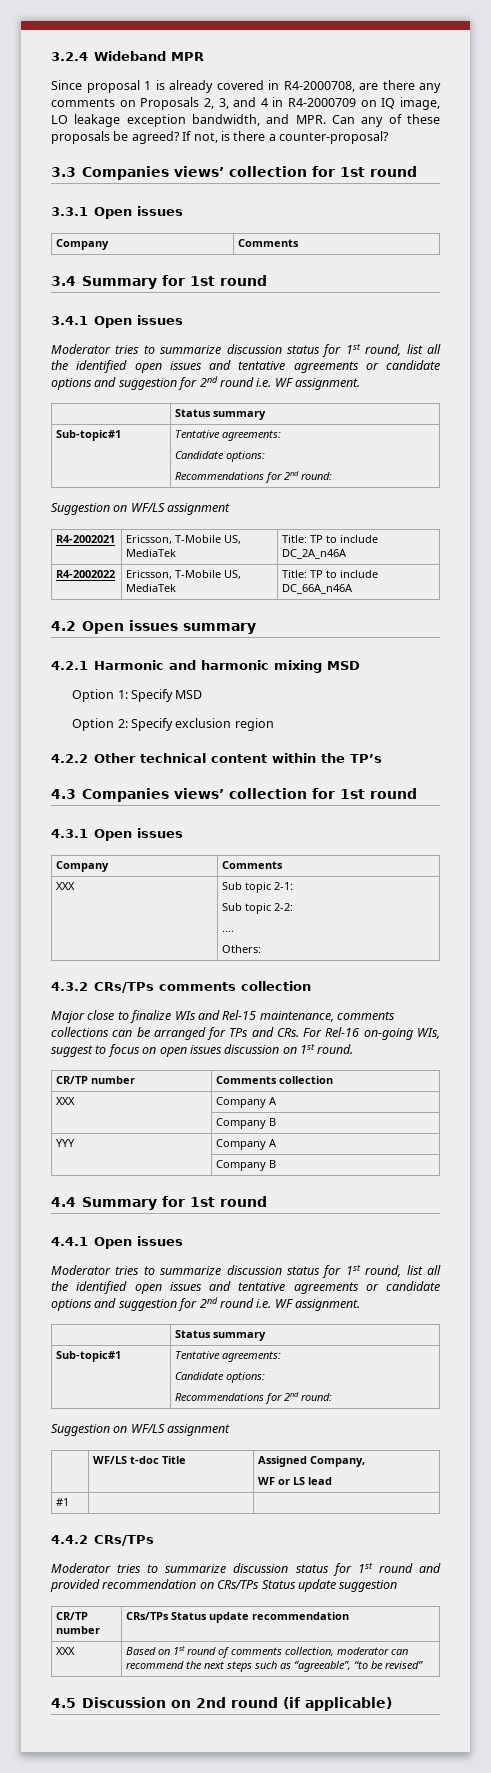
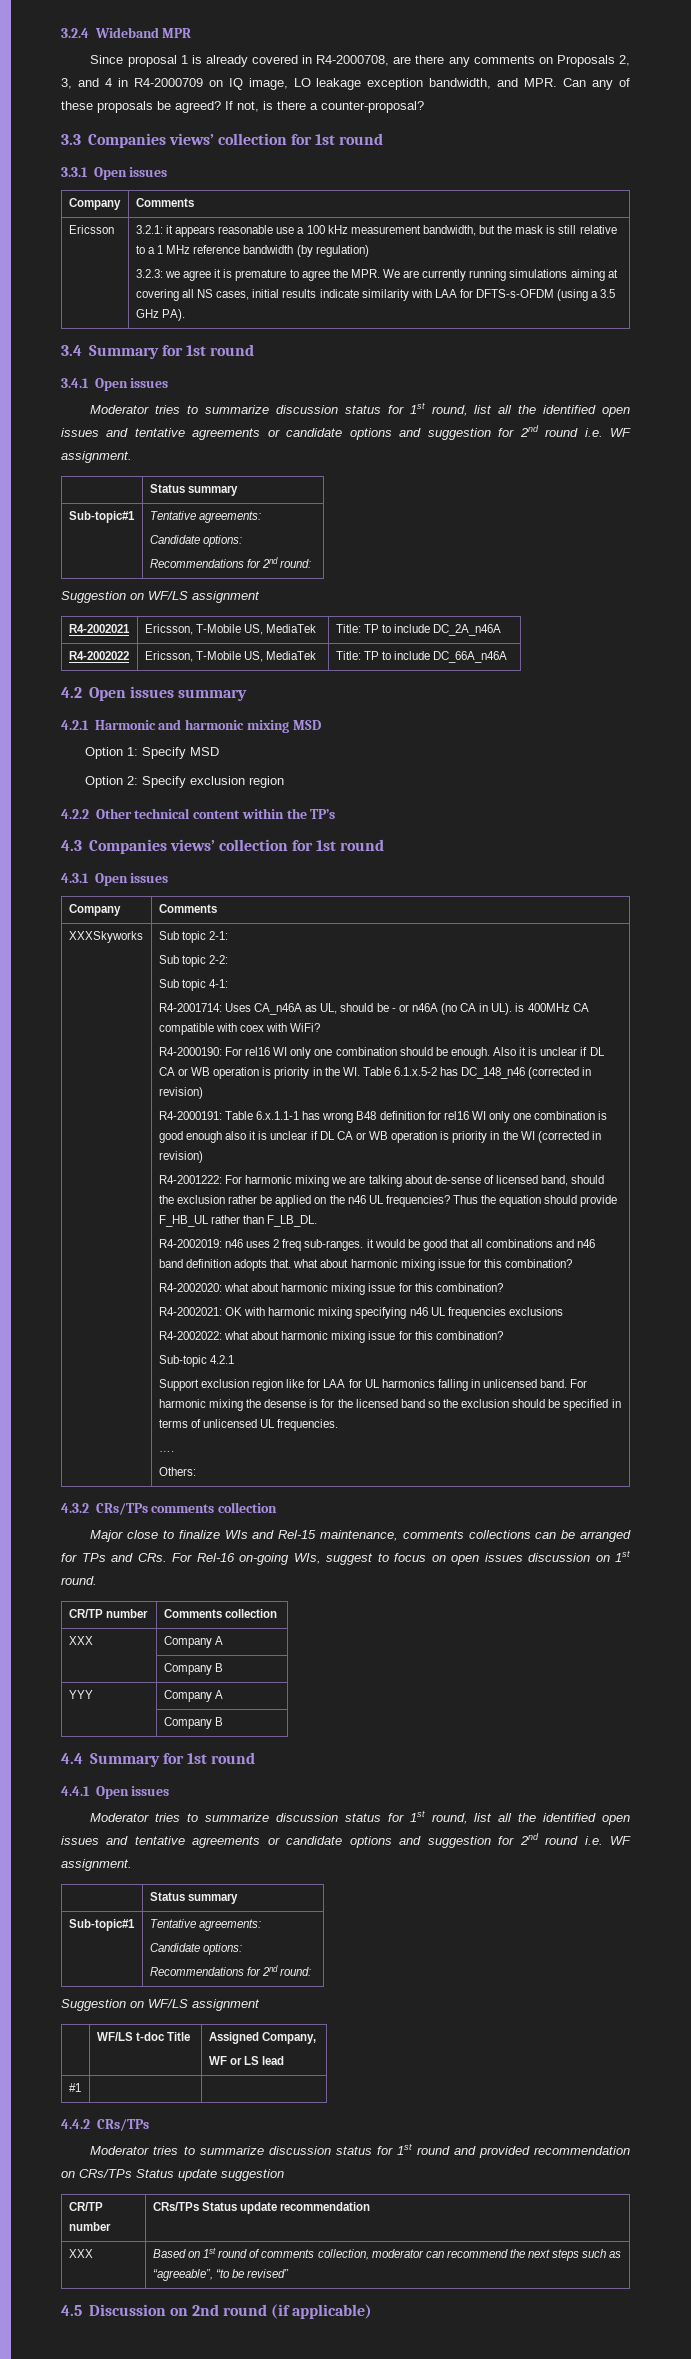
(300, 243) none -> [68,225,114,234] [135,225,617,237] [135,245,369,257] [135,269,618,281] [135,289,616,301] [135,309,186,321] // Ericsson | 3.2.1: it appears reasonable use a 100 kHz measurement bandwidth, but the mask is still relative to a 1 MHz reference bandwidth (by regulation) // 3.2.3: we agree it is premature to agree the MPR. We are currently running simulations aiming at covering all NS cases, initial results indicate similarity with LAA for DFTS-s-OFDM (using a 3.5 GHz PA).
[56,882,76,890] XXX -> [68,931,143,943] XXXSkyworks
(294, 907) none -> [158,979,229,991] [158,1003,589,1015] [158,1023,321,1035] [158,1047,605,1059] [158,1067,592,1079] [158,1087,203,1099] [158,1111,608,1123] [158,1131,601,1143] [158,1151,203,1163] [158,1175,605,1187] [158,1195,618,1207] [158,1215,318,1227] [158,1239,596,1251] [158,1259,573,1271] [158,1283,503,1295] [158,1307,563,1319] [158,1331,503,1343] [158,1355,235,1367] [158,1379,588,1391] [158,1399,621,1411] [158,1419,339,1431] // Sub topic 4-1: // R4-2001714: Uses CA_n46A as UL, should be - or n46A (no CA in UL). is 400MHz CA compatible with coex with WiFi? // R4-2000190: For rel16 WI only one combination should be enough. Also it is unclear if DL CA or WB operation is priority in the WI. Table 6.1.x.5-2 has DC_148_n46 (corrected in revision) // R4-2000191: Table 6.x.1.1-1 has wrong B48 definition for rel16 WI only one combination is good enough also it is unclear if DL CA or WB operation is priority in the WI (corrected in revision) // R4-2001222: For harmonic mixing we are talking about de-sense of licensed band, should the exclusion rather be applied on the n46 UL frequencies? Thus the equation should provide F_HB_UL rather than F_LB_DL. // R4-2002019: n46 uses 2 freq sub-ranges. it would be good that all combinations and n46 band definition adopts that. what about harmonic mixing issue for this combination? // R4-2002020: what about harmonic mixing issue for this combination? // R4-2002021: OK with harmonic mixing specifying n46 UL frequencies exclusions // R4-2002022: what about harmonic mixing issue for this combination? // Sub-topic 4.2.1 // Support exclusion region like for LAA for UL harmonics falling in unlicensed band. For harmonic mixing the desense is for the licensed band so the exclusion should be specified in terms of unlicensed UL frequencies.

